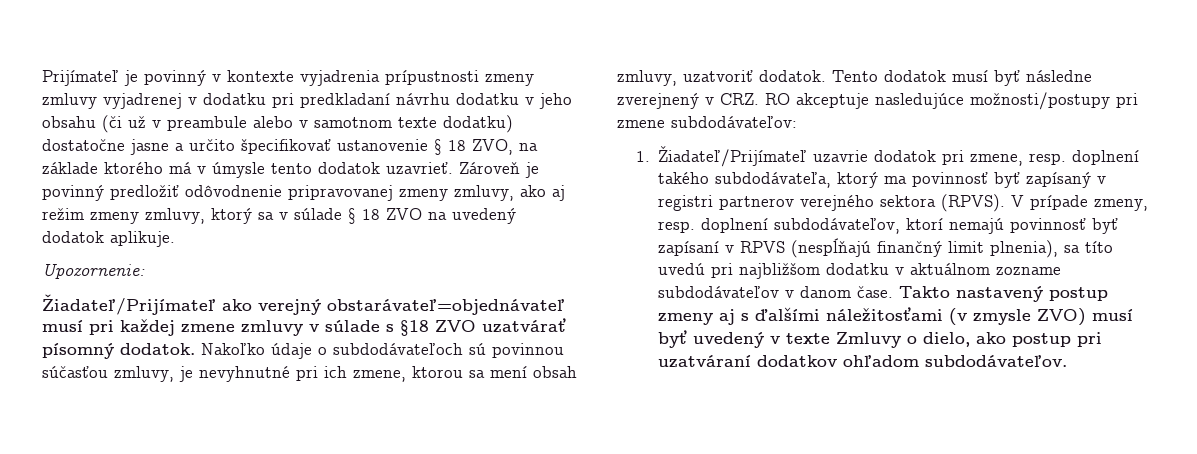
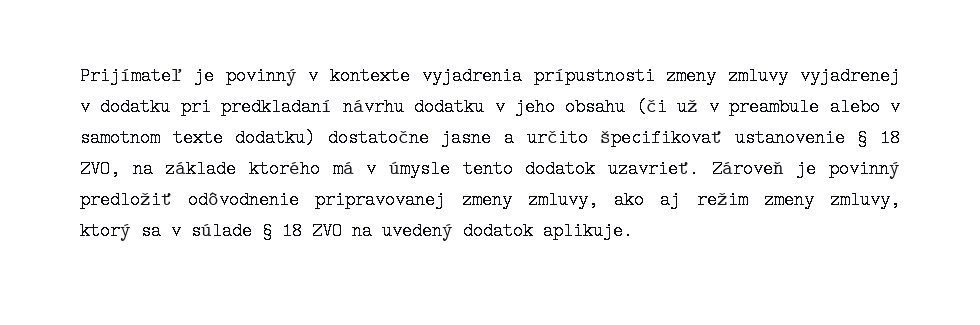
[42,263,145,279] [42,294,565,315] [42,318,566,336] [42,343,564,359] [42,366,577,382] [617,70,1092,86] [617,92,1138,110] [617,116,797,128] [635,146,1140,167] [658,172,1107,188] [658,194,1149,212] [658,218,1119,234] [658,238,1114,258] [658,263,1062,279] [658,286,1109,302] [658,307,1134,326] [658,330,1103,348] [658,355,1068,368] // Upozornenie: // Žiadateľ/Prijímateľ ako verejný obstarávateľ=objednávateľ musí pri každej zmene zmluvy v súlade s §18 ZVO uzatvárať písomný dodatok. Nakoľko údaje o subdodávateľoch sú povinnou súčasťou zmluvy, je nevyhnutné pri ich zmene, ktorou sa mení obsah zmluvy, uzatvoriť dodatok. Tento dodatok musí byť následne zverejnený v CRZ. RO akceptuje nasledujúce možnosti/postupy pri zmene subdodávateľov: // 1. Žiadateľ/Prijímateľ uzavrie dodatok pri zmene, resp. doplnení takého subdodávateľa, ktorý ma povinnosť byť zapísaný v registri partnerov verejného sektora (RPVS). V prípade zmeny, resp. doplnení subdodávateľov, ktorí nemajú povinnosť byť zapísaní v RPVS (nespĺňajú finančný limit plnenia), sa títo uvedú pri najbližšom dodatku v aktuálnom zozname subdodávateľov v danom čase. Takto nastavený postup zmeny aj s ďalšími náležitosťami (v zmysle ZVO) musí byť uvedený v texte Zmluvy o dielo, ako postup pri uzatváraní dodatkov ohľadom subdodávateľov. -> (633, 231) none

